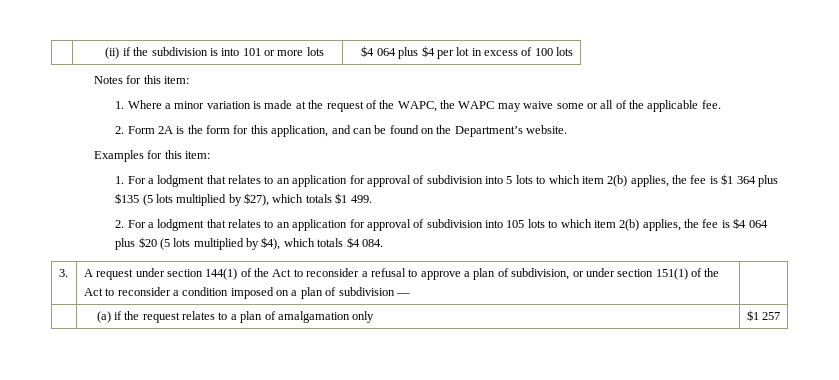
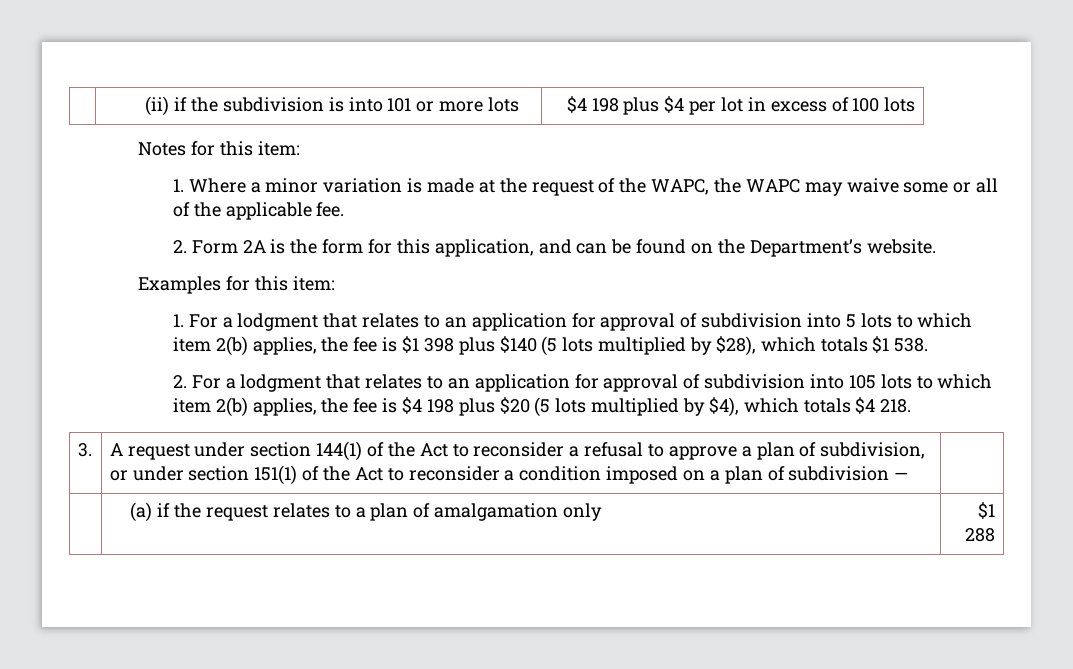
[376,48,396,56] 064 -> [591,98,619,112] 198
[736,175,778,187] [115,193,270,206] 364 plus $135 (5 lots multiplied by $27), -> [423,336,756,356] 398 plus $140 (5 lots multiplied by $28),
[350,195,372,203] 499. -> [894,338,929,352] 538.
[748,220,768,228] 064 -> [426,399,454,413] 198
[361,239,383,247] 084. -> [880,399,912,413] 218.
[762,312,781,320] 257 -> [965,528,996,542] 288

